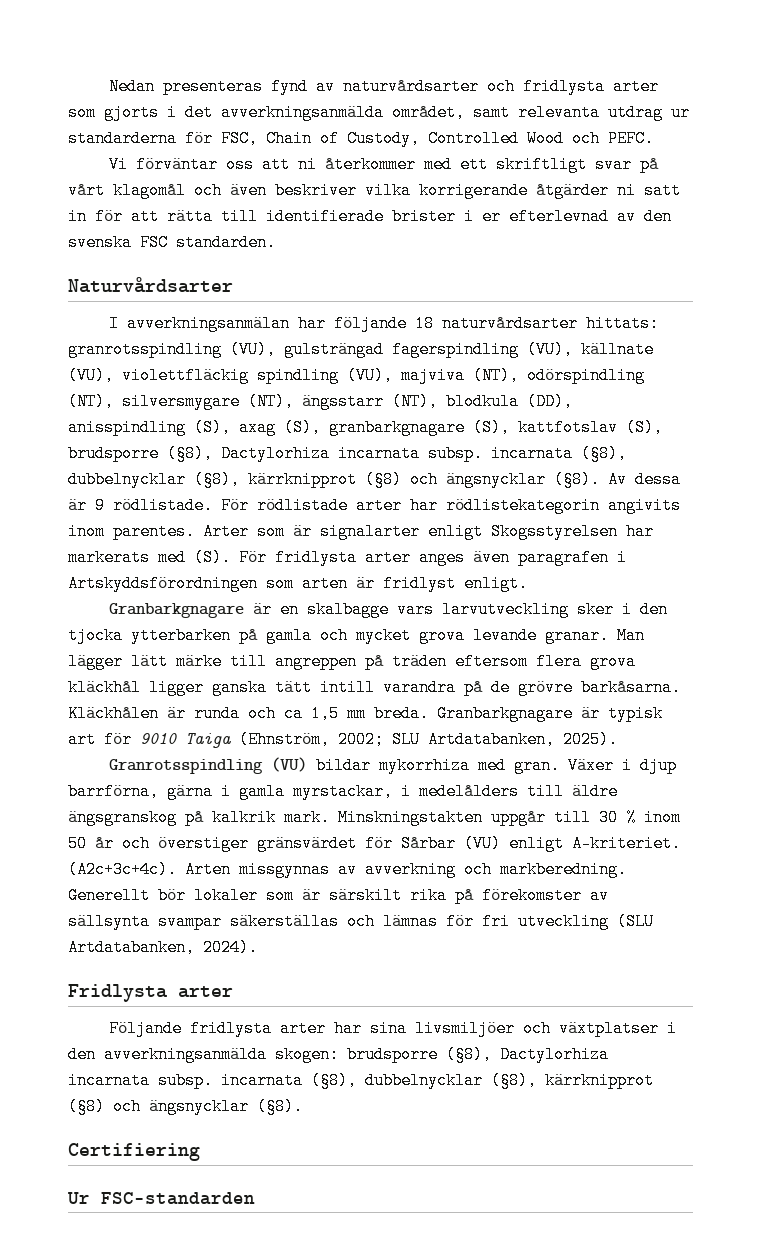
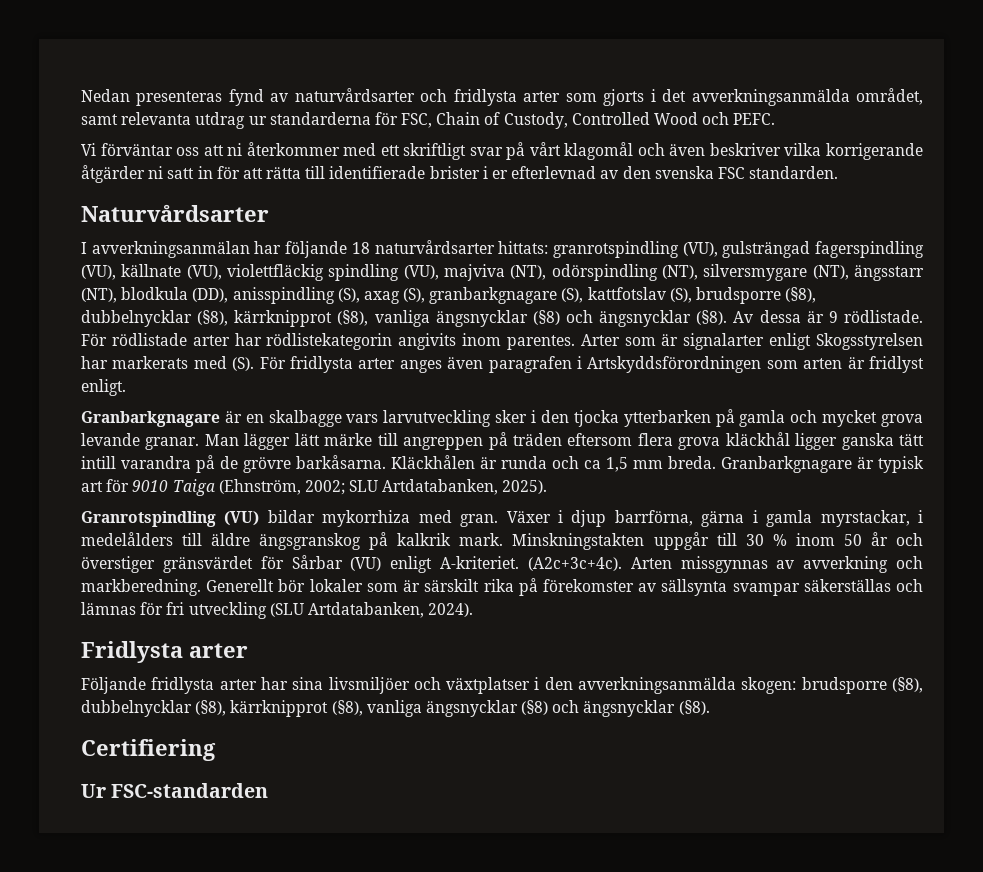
[68,341,222,358] granrotsspindling -> [552,241,679,258] granrotspindling
[221,445,627,462] [68,471,357,488] Dactylorhiza incarnata subsp. incarnata (§8), dubbelnycklar (§8), kärrknipprot -> [81,310,528,327] dubbelnycklar (§8), kärrknipprot (§8), vanliga ängsnycklar
[109,759,264,774] Granrotsspindling -> [81,511,216,527] Granrotspindling
[500,1046,609,1063] [68,1072,654,1089] Dactylorhiza incarnata subsp. incarnata (§8), dubbelnycklar (§8), kärrknipprot -> [81,700,518,717] dubbelnycklar (§8), kärrknipprot (§8), vanliga ängsnycklar

